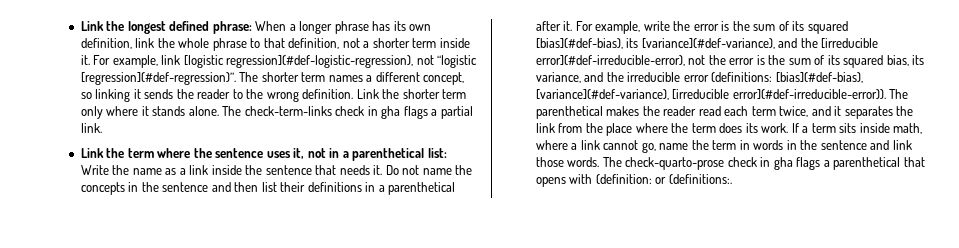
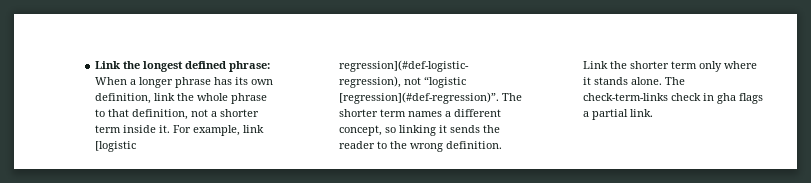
[80,148,447,161] [80,165,473,175] [80,182,456,195] [535,21,848,34] [535,38,879,49] [535,55,925,68] [535,72,863,83] [535,89,909,100] [535,106,914,119] [535,123,923,136] [535,140,912,153] [535,157,925,170] [535,174,732,187] // Link the term where the sentence uses it, not in a parenthetical list: Write the name as a link inside the sentence that needs it. Do not name the concepts in the sentence and then list their definitions in a parenthetical after it. For example, write the error is the sum of its squared [bias](#def-bias), its [variance](#def-variance), and the [irreducible error](#def-irreducible-error), not the error is the sum of its squared bias, its variance, and the irreducible error (definitions: [bias](#def-bias), [variance](#def-variance), [irreducible error](#def-irreducible-error)). The parenthetical makes the reader read each term twice, and it separates the link from the place where the term does its work. If a term sits inside math, where a link cannot go, name the term in words in the sentence and link those words. The check-quarto-prose check in gha flags a parenthetical that opens with (definition: or (definitions:. -> (653, 113) none

